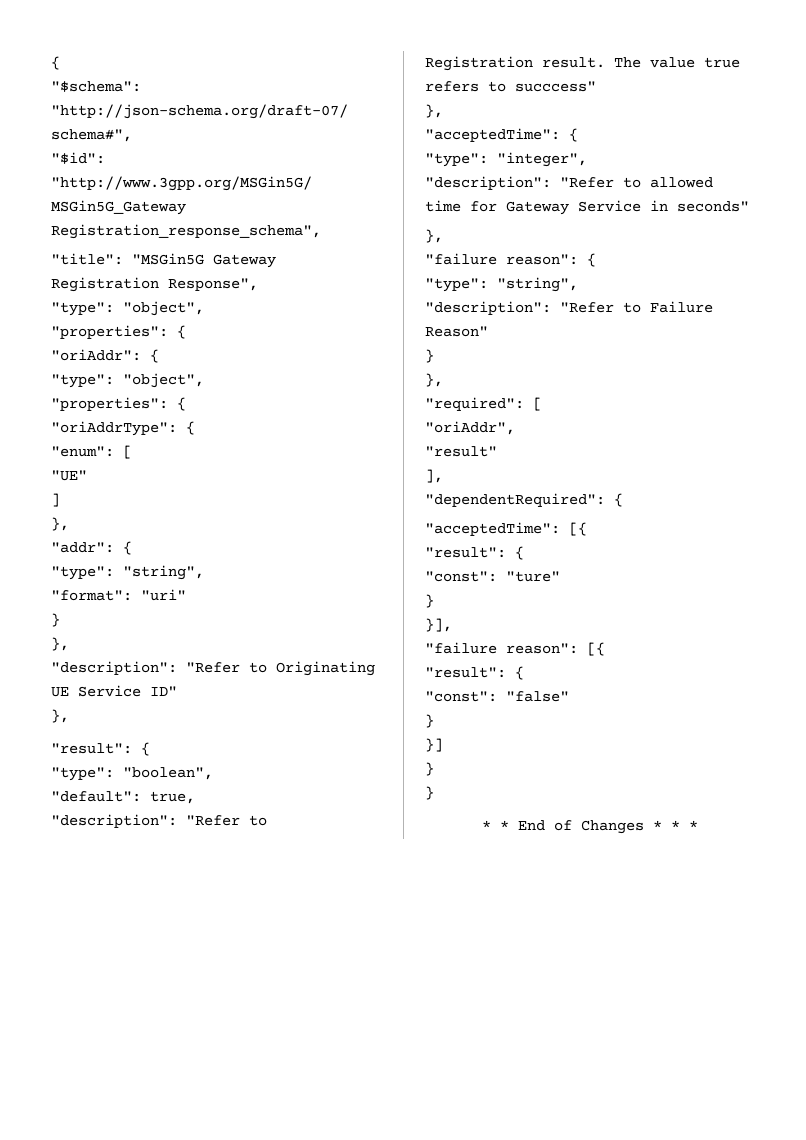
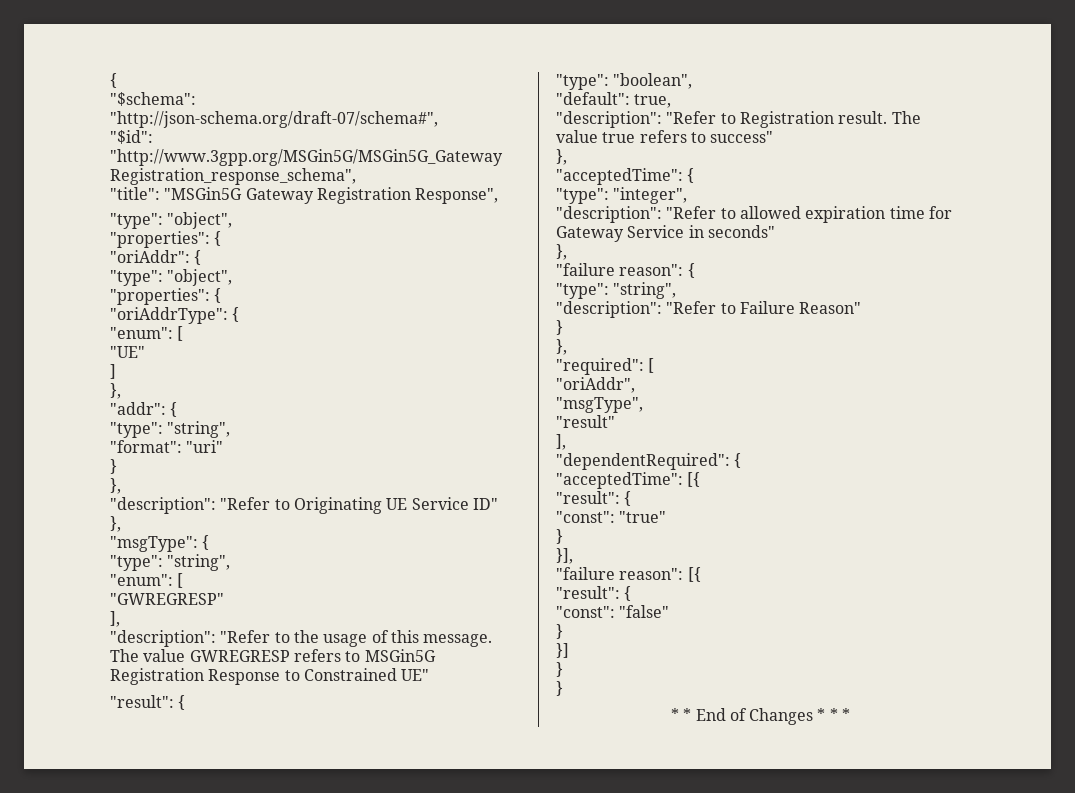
(69, 716) none -> [110,535,210,552] [110,554,231,571] [110,573,184,588] [110,593,224,605] [110,611,120,627] [110,630,493,647] [110,649,436,662] [110,668,430,685] // "msgType": { // "type": "string", // "enum": [ // "GWREGRESP" // ], // "description": "Refer to the usage of this message. The value GWREGRESP refers to MSGin5G Registration Response to Constrained UE"
[515,81,596,92] succcess" -> [710,131,774,143] success"
(713, 182) none -> [805,206,886,223] expiration
(515, 428) none -> [556,397,643,413] // "msgType",
[506,571,560,582] "ture" -> [619,511,667,523] "true"

